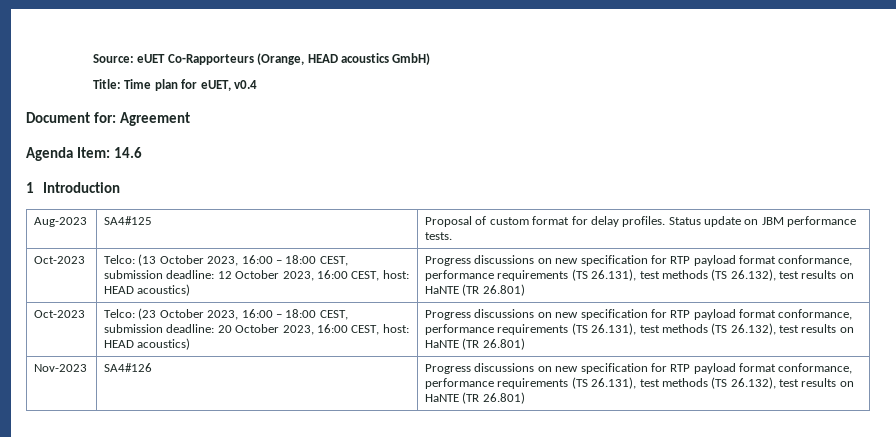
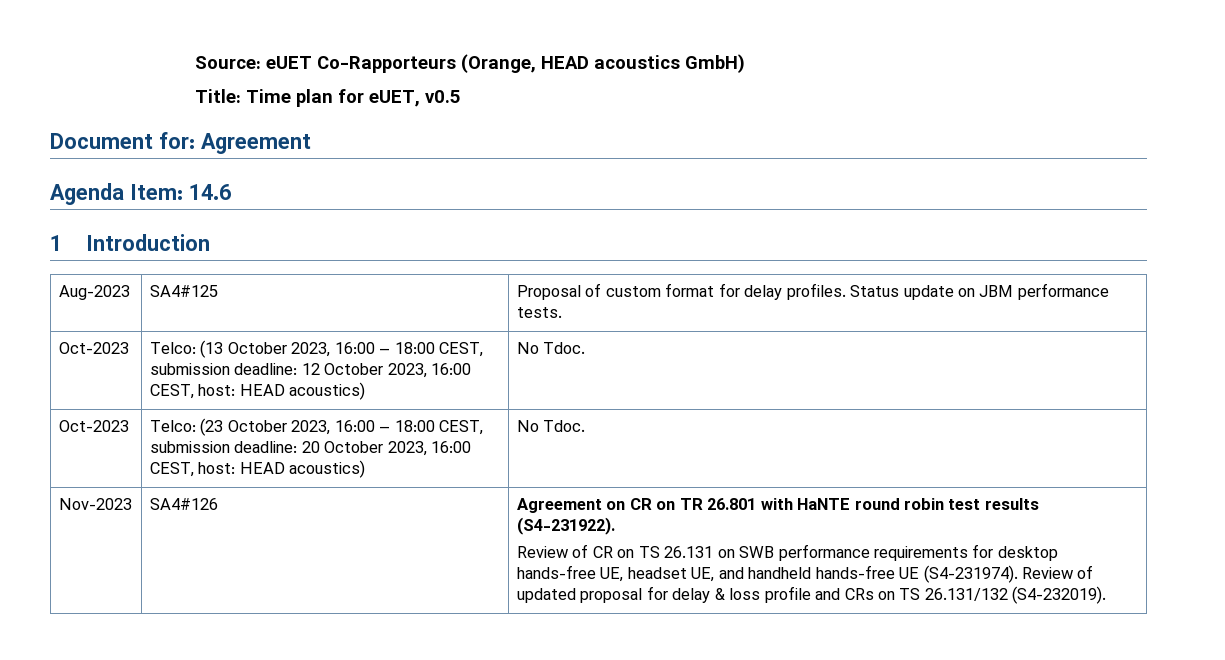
[233,80,257,89] v0.4 -> [424,90,461,103] v0.5
[425,255,853,266] [425,269,854,281] [425,284,525,296] Progress discussions on new specification for RTP payload format conformance, performance requirements (TS 26.131), test methods (TS 26.132), test results on HaNTE (TR 26.801) -> [516,342,586,354] No Tdoc.
[425,309,853,320] [425,323,854,335] [425,338,525,350] [34,364,88,372] [104,363,153,372] [425,363,853,374] [425,377,854,389] [425,392,525,404] Progress discussions on new specification for RTP payload format conformance, performance requirements (TS 26.131), test methods (TS 26.132), test results on HaNTE (TR 26.801) // Nov-2023 | SA4#126 | Progress discussions on new specification for RTP payload format conformance, performance requirements (TS 26.131), test methods (TS 26.132), test results on HaNTE (TR 26.801) -> [516,420,586,432] [58,498,132,510] [149,498,218,510] [516,498,1039,513] [516,517,615,535] [516,544,1058,561] [516,565,1094,583] [516,586,1107,604] No Tdoc. // Nov-2023 | SA4#126 | Agreement on CR on TR 26.801 with HaNTE round robin test results (S4-231922). // Review of CR on TS 26.131 on SWB performance requirements for desktop hands-free UE, headset UE, and handheld hands-free UE (S4-231974). Review of updated proposal for delay & loss profile and CRs on TS 26.131/132 (S4-232019).

